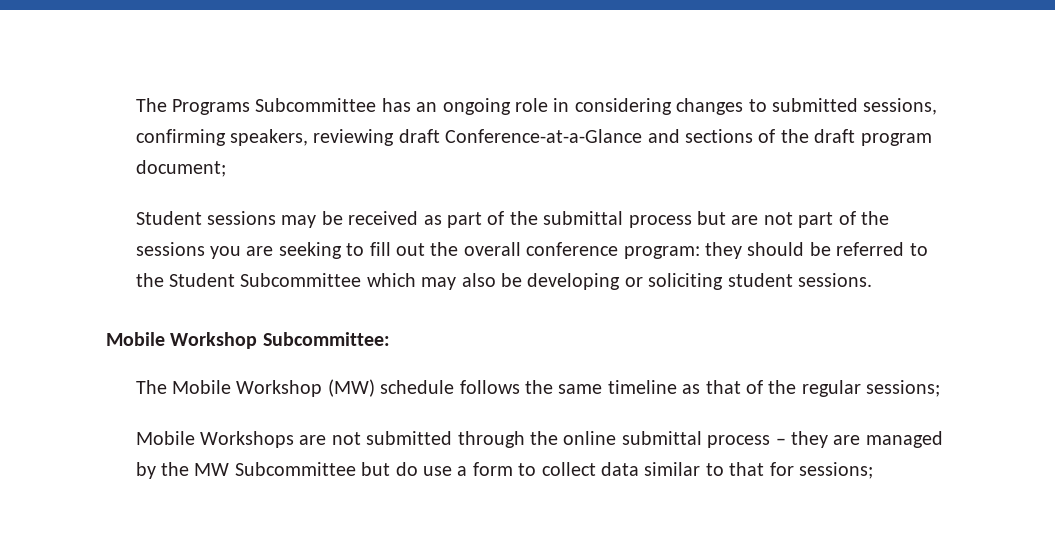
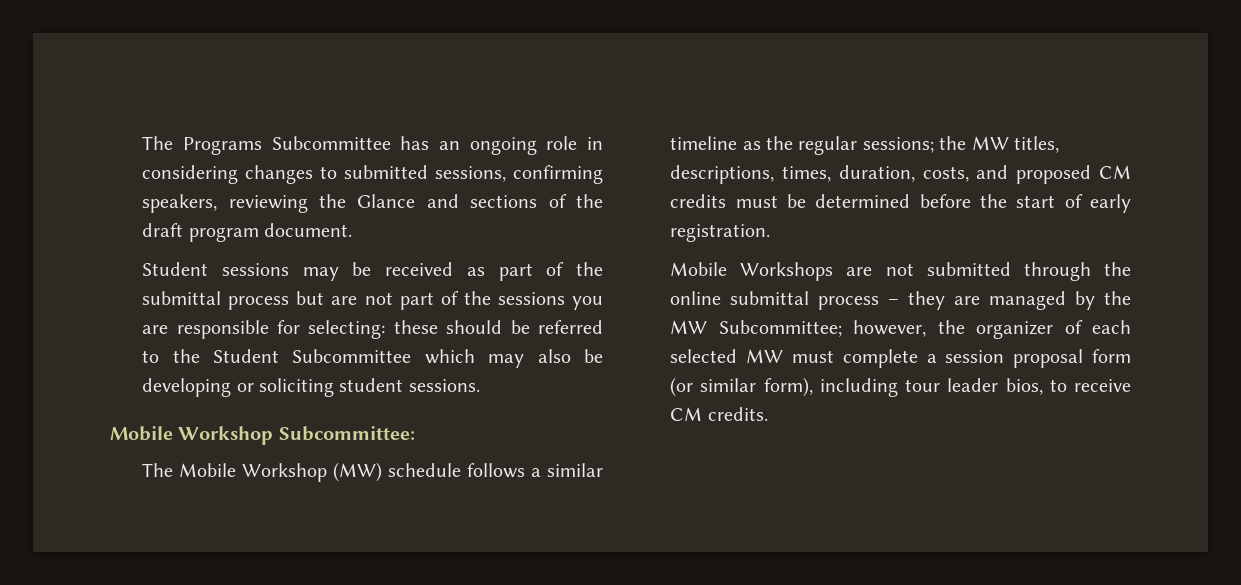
[398,129,643,143] draft Conference-at-a-Glance -> [318,194,416,208] the Glance
[135,160,226,177] document; -> [263,223,352,237] document.
[278,242,742,259] seeking to fill out the overall conference program: they -> [176,320,438,339] responsible for selecting: these
[524,380,941,397] the same timeline as that of the regular sessions; -> [531,463,603,477] [670,136,1059,155] [670,165,1131,184] [670,194,1131,213] [670,224,771,242] a similar timeline as the regular sessions; the MW titles, descriptions, times, duration, costs, and proposed CM credits must be determined before the start of early registration.
[234,462,873,479] Subcommittee but do use a form to collect data similar to that for sessions; -> [718,320,1131,339] [670,349,1131,368] [670,377,1131,397] [670,407,768,421] Subcommittee; however, the organizer of each selected MW must complete a session proposal form (or similar form), including tour leader bios, to receive CM credits.

